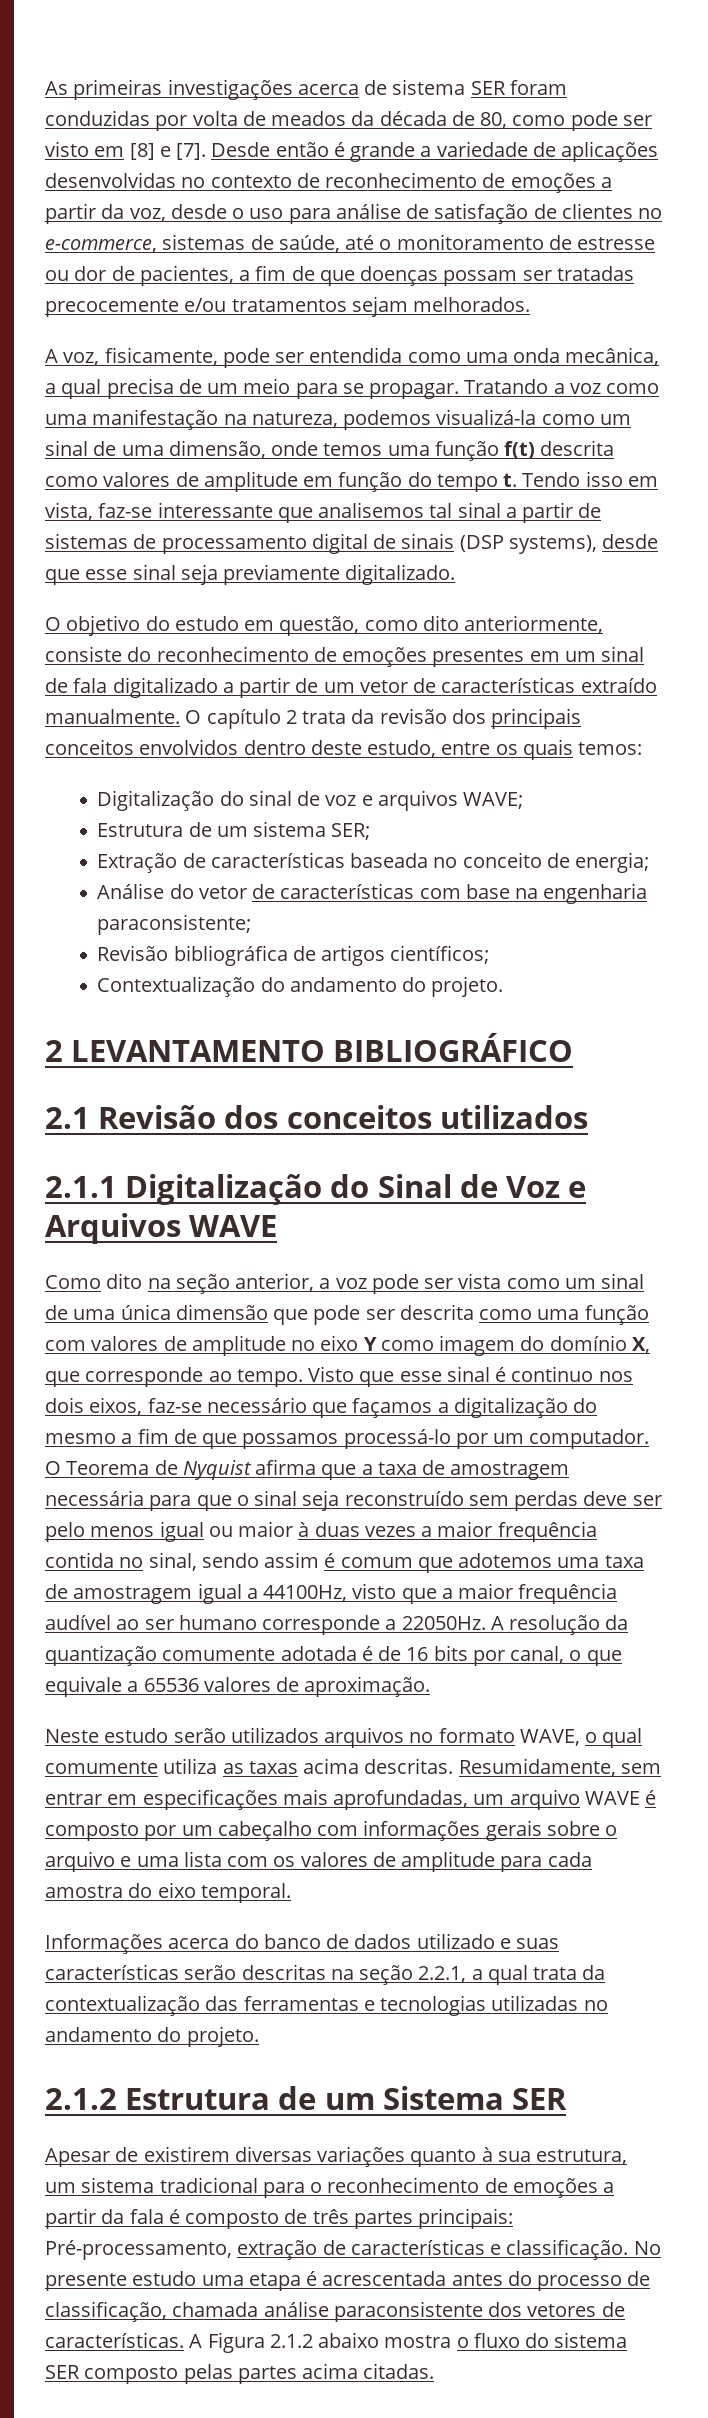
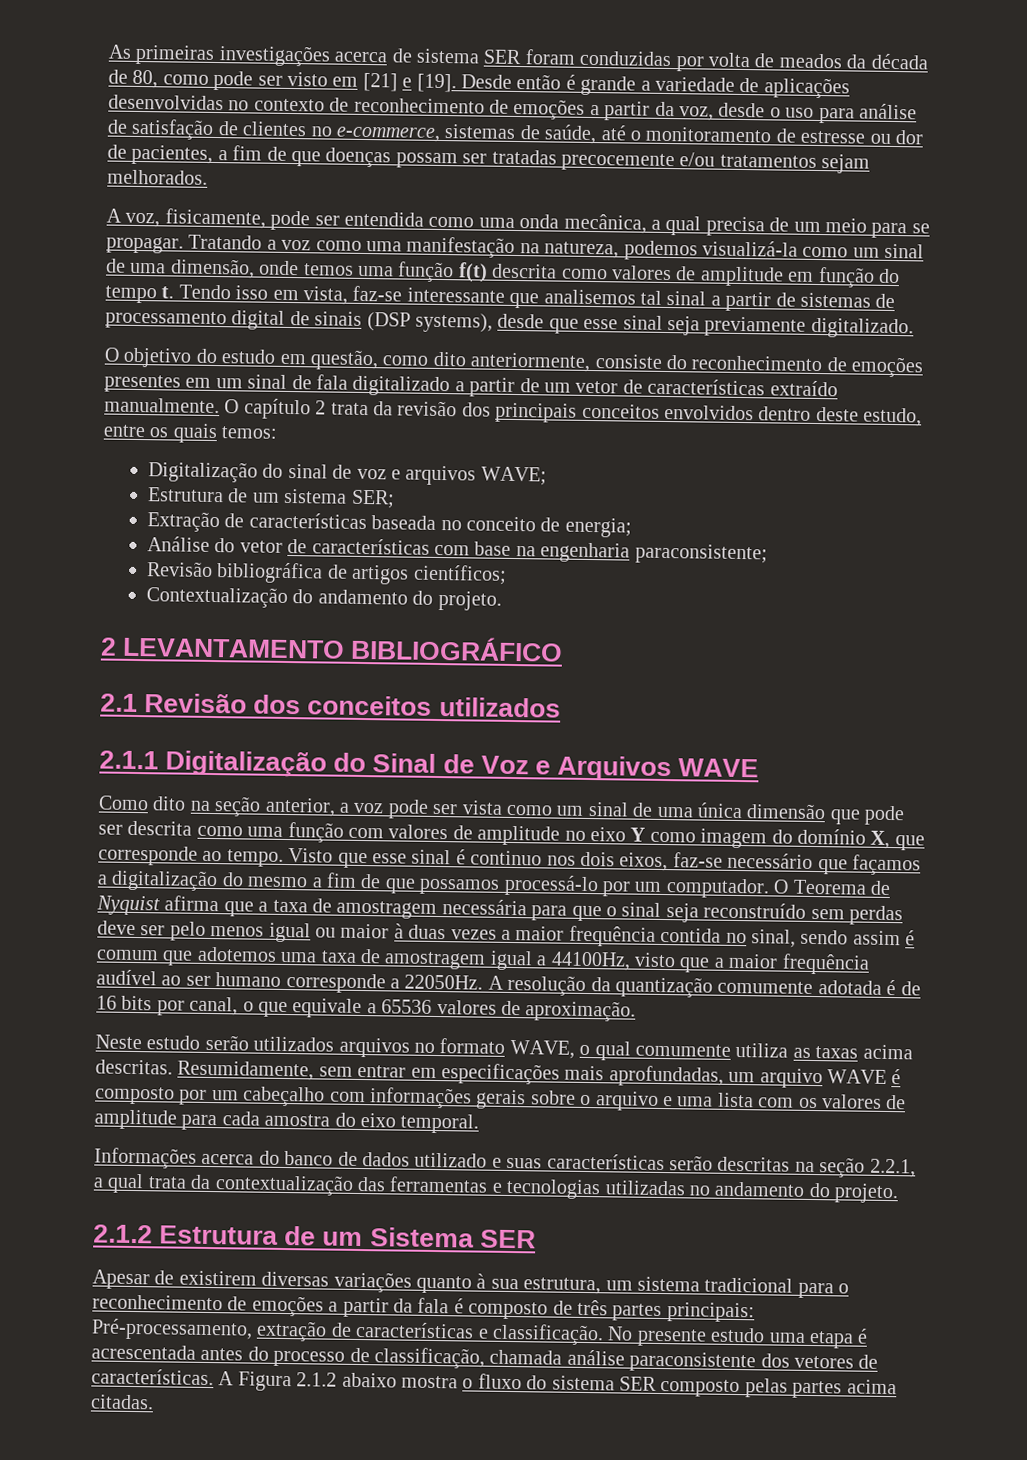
[129,143,207,160] [8] e [7]. -> [362,72,457,93] [21] e [19].

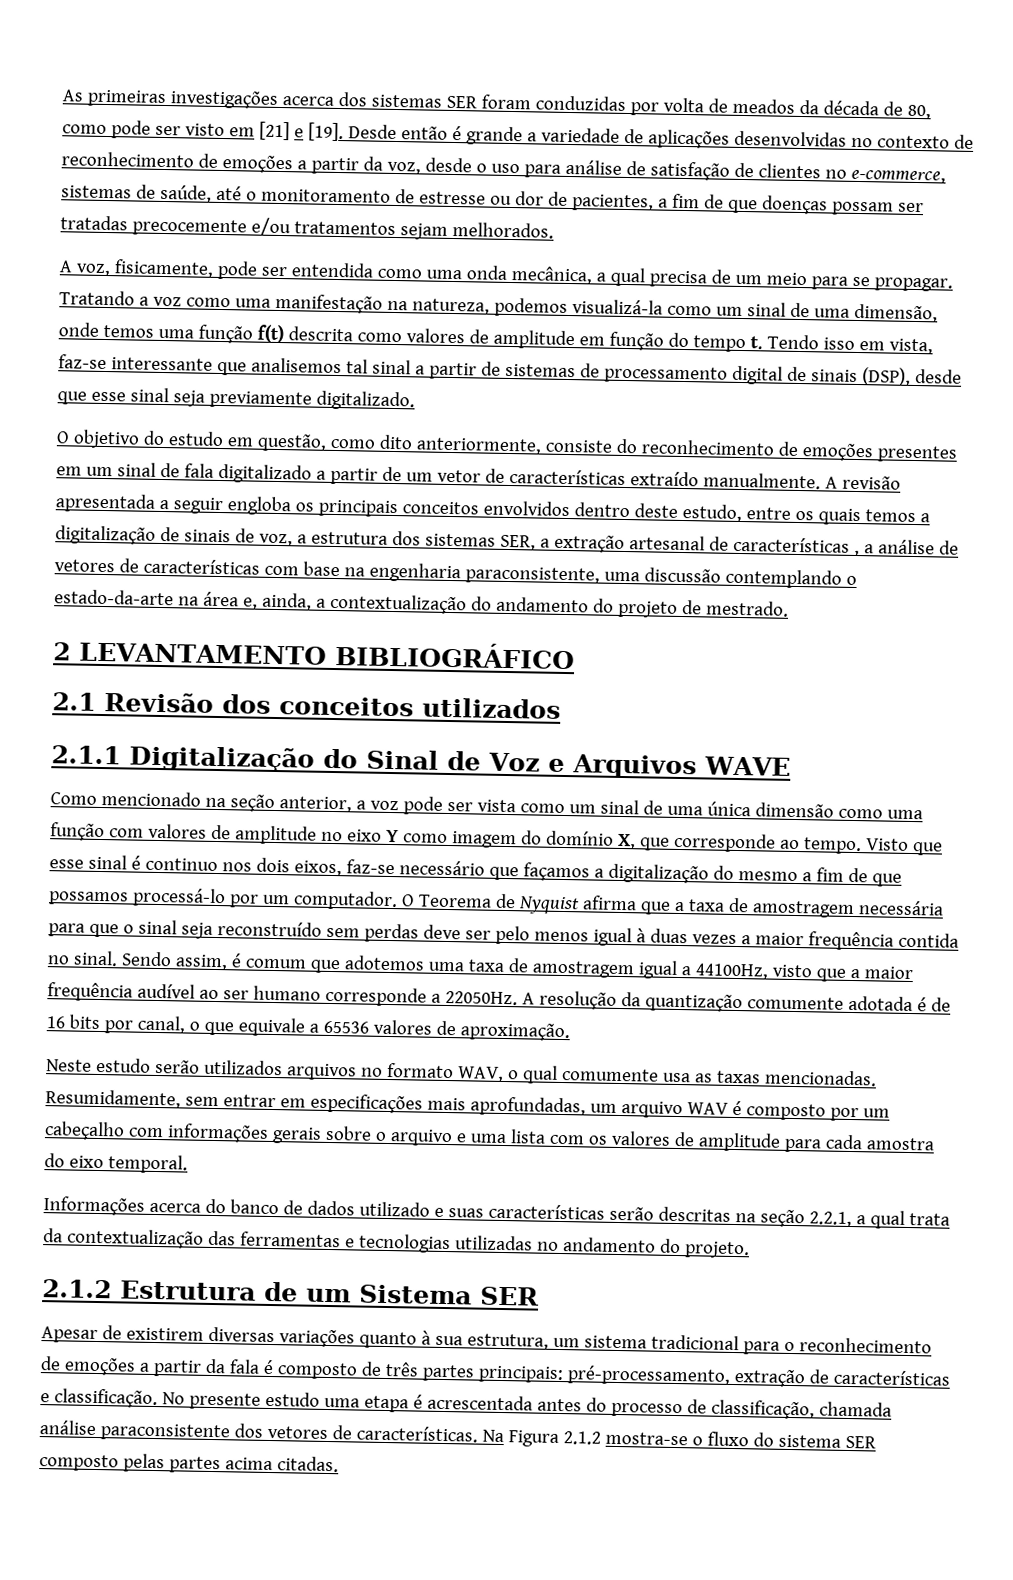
[391,48,480,64] de sistema -> [337,91,442,108] dos sistemas
[366,312,493,333] (DSP systems), -> [861,367,911,386] (DSP),
[224,398,491,420] O capítulo 2 trata da revisão dos -> [824,475,901,490] [55,493,314,516] A revisão apresentada a seguir engloba os
[221,426,279,439] [147,461,547,486] [147,487,395,509] [146,511,632,538] [146,536,283,553] temos: // Digitalização do sinal de voz e arquivos WAVE; // Estrutura de um sistema SER; // Extração de características baseada no conceito de energia; // Análise do vetor -> [864,509,930,523] [55,525,959,557] [54,559,115,573] temos a digitalização de sinais de voz, a estrutura dos sistemas SER, a extração artesanal de características , a análise de vetores
[634,543,768,565] [146,561,507,585] [145,586,502,611] paraconsistente; // Revisão bibliográfica de artigos científicos; // Contextualização do andamento do projeto. -> [464,566,857,589] [54,589,789,618] paraconsistente, uma discussão contemplando o estado-da-arte na área e, ainda, a contextualização do andamento do projeto de mestrado.
[152,796,187,811] dito -> [100,790,201,807] mencionado
[829,805,906,826] [98,820,193,836] que pode ser descrita -> (834, 810) none
[315,923,390,939] ou maior -> (632, 937) none
[750,929,901,948] sinal, sendo assim -> [72,950,228,971] sinal. Sendo assim,
[509,1039,575,1059] WAVE, -> [456,1066,504,1082] WAV,
[735,1042,789,1058] utiliza -> [661,1072,691,1083] usa
[862,1044,913,1060] [95,1059,173,1075] acima descritas. -> [763,1069,877,1087] mencionadas.
[826,1069,887,1084] WAVE -> [686,1102,729,1115] WAV
[91,1318,253,1341] Pré-processamento, -> [566,1365,731,1386] pré-processamento,
[218,1371,235,1386] A -> [481,1429,504,1443] Na
[341,1372,458,1389] abaixo mostra -> [604,1431,688,1446] mostra-se

